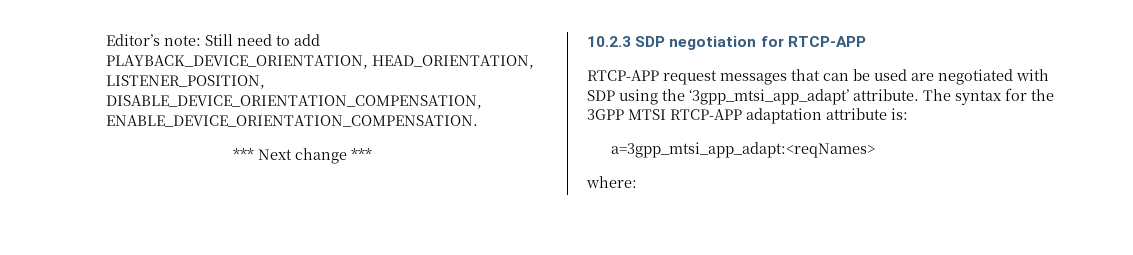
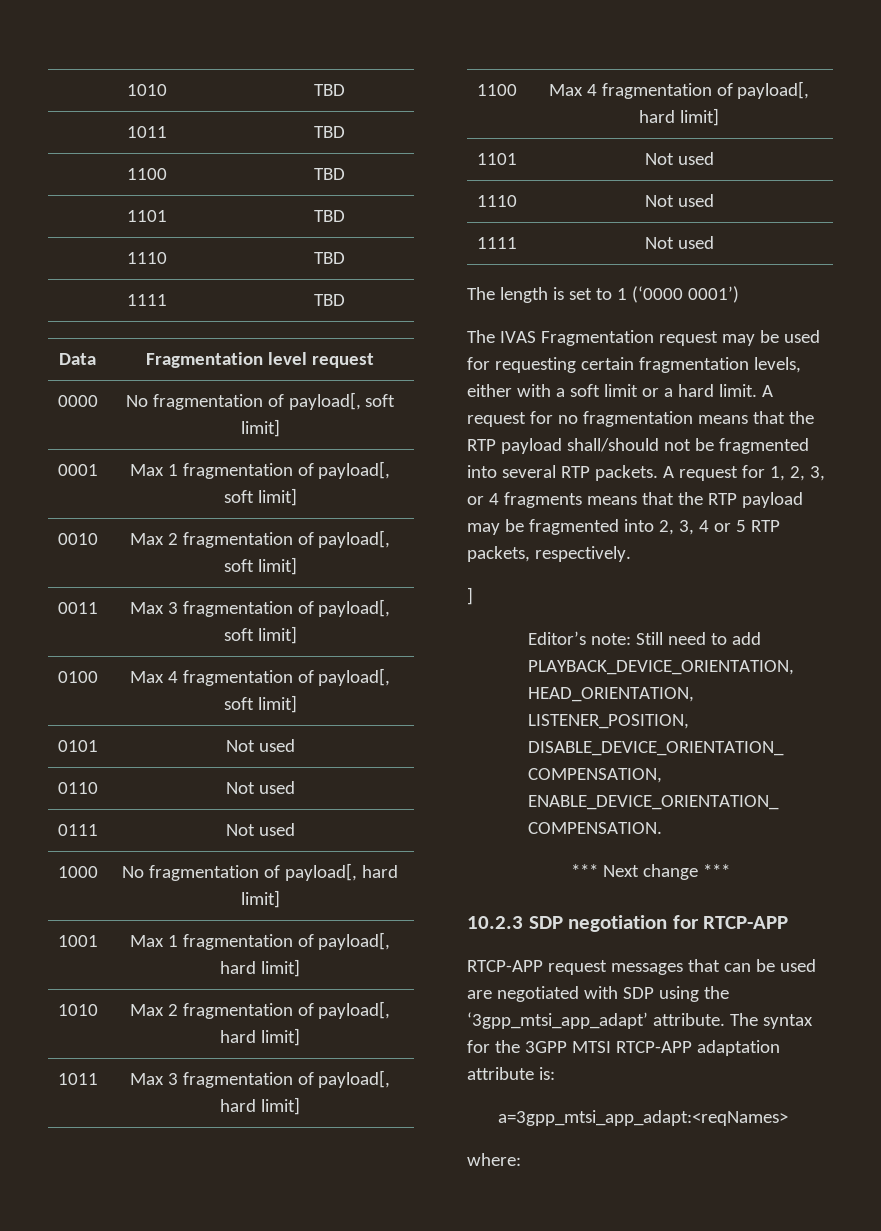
(105, 40) none -> [127,84,167,96] [314,84,345,96] [127,126,167,138] [314,126,345,138] [127,168,167,180] [314,168,345,180] [127,210,167,222] [314,210,345,222] [127,252,167,264] [314,252,345,264] [127,294,167,306] [314,294,345,306] [59,353,96,365] [146,352,374,368] [57,395,98,407] [125,392,396,410] [240,419,280,437] [57,464,98,476] [129,461,391,479] [223,488,297,506] [57,533,98,545] [129,530,391,548] [223,557,297,575] [57,602,98,614] [129,599,391,617] [223,626,297,644] [57,671,98,683] [129,668,391,686] [223,695,297,713] [57,740,98,752] [225,739,295,752] [57,782,98,794] [225,781,295,794] [57,824,98,836] [225,823,295,836] [57,866,98,878] [122,863,398,881] [240,890,280,908] [57,935,98,947] [129,932,391,950] [220,959,300,977] [57,1004,98,1016] [129,1001,391,1019] [220,1028,300,1046] [57,1073,98,1085] [129,1070,391,1088] [220,1097,300,1115] [476,84,517,96] [548,81,810,99] [639,108,719,126] [476,153,517,165] [644,152,714,165] [476,195,517,207] [644,194,714,207] [476,237,517,249] [644,236,714,249] [467,286,739,303] [467,330,820,346] [467,357,801,373] [467,384,773,397] [467,411,814,427] [467,438,809,454] [467,465,825,481] [467,492,803,508] [467,519,780,535] [467,546,631,562] [467,587,473,605] 1010 | TBD // 1011 | TBD // 1100 | TBD // 1101 | TBD // 1110 | TBD // 1111 | TBD // Data | Fragmentation level request // 0000 | No fragmentation of payload[, soft limit] // 0001 | Max 1 fragmentation of payload[, soft limit] // 0010 | Max 2 fragmentation of payload[, soft limit] // 0011 | Max 3 fragmentation of payload[, soft limit] // 0100 | Max 4 fragmentation of payload[, soft limit] // 0101 | Not used // 0110 | Not used // 0111 | Not used // 1000 | No fragmentation of payload[, hard limit] // 1001 | Max 1 fragmentation of payload[, hard limit] // 1010 | Max 2 fragmentation of payload[, hard limit] // 1011 | Max 3 fragmentation of payload[, hard limit] // 1100 | Max 4 fragmentation of payload[, hard limit] // 1101 | Not used // 1110 | Not used // 1111 | Not used // The length is set to 1 (‘0000 0001’) // The IVAS Fragmentation request may be used for requesting certain fragmentation levels, either with a soft limit or a hard limit. A request for no fragmentation means that the RTP payload shall/should not be fragmented into several RTP packets. A request for 1, 2, 3, or 4 fragments means that the RTP payload may be fragmented into 2, 3, 4 or 5 RTP packets, respectively. // ] //

